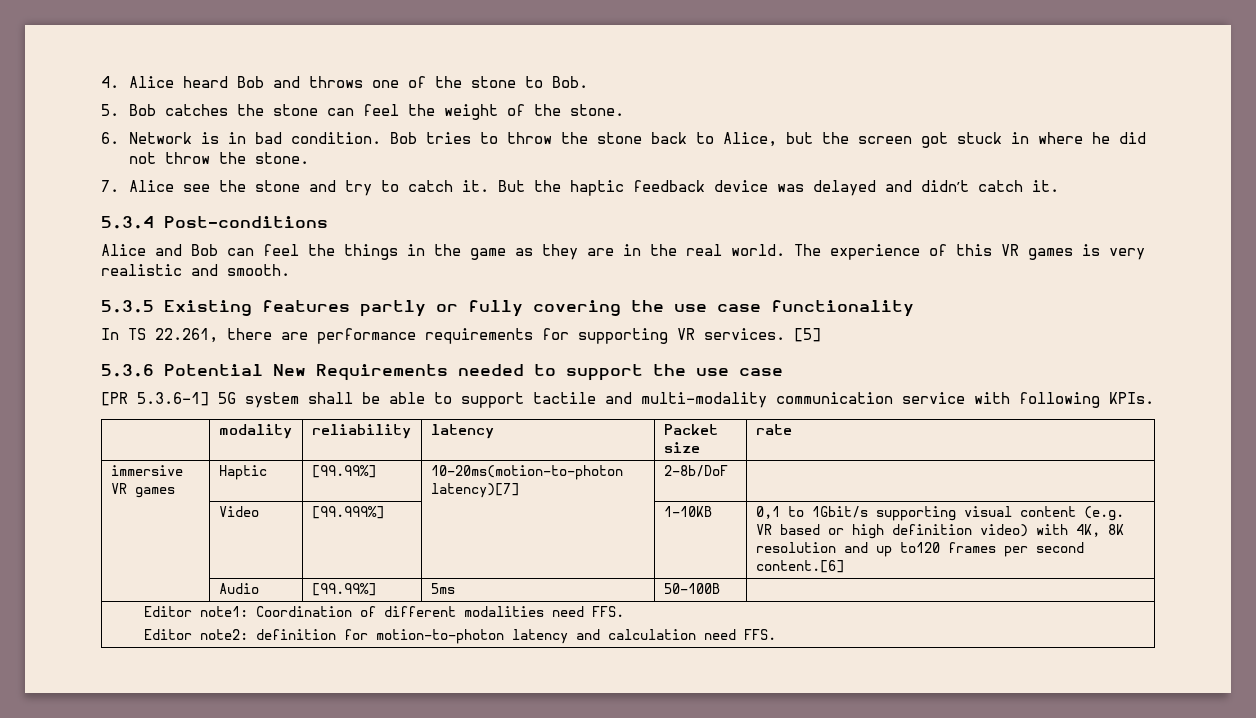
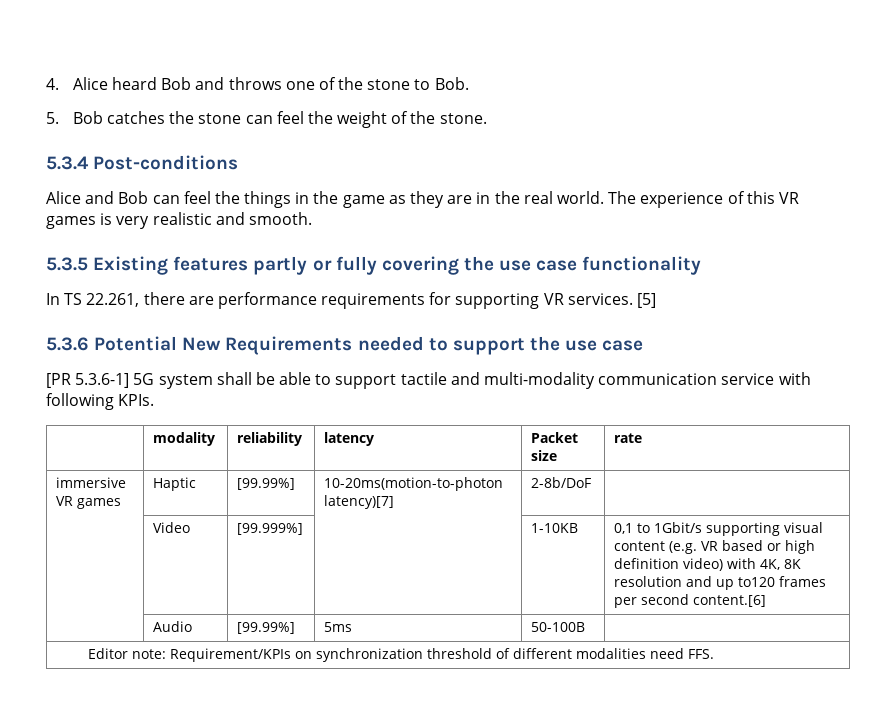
[101,132,1146,148] [128,152,309,164] [101,180,1059,196] // 6. Network is in bad condition. Bob tries to throw the stone back to Alice, but the screen got stuck in where he did not throw the stone. // 7. Alice see the stone and try to catch it. But the haptic feedback device was delayed and didn’t catch it. -> (487, 118) none
[199,606,352,617] note1: Coordination -> [132,648,493,662] note: Requirement/KPIs on synchronization threshold
[143,629,776,644] // Editor note2: definition for motion-to-photon latency and calculation need FFS. -> (715, 654) none

